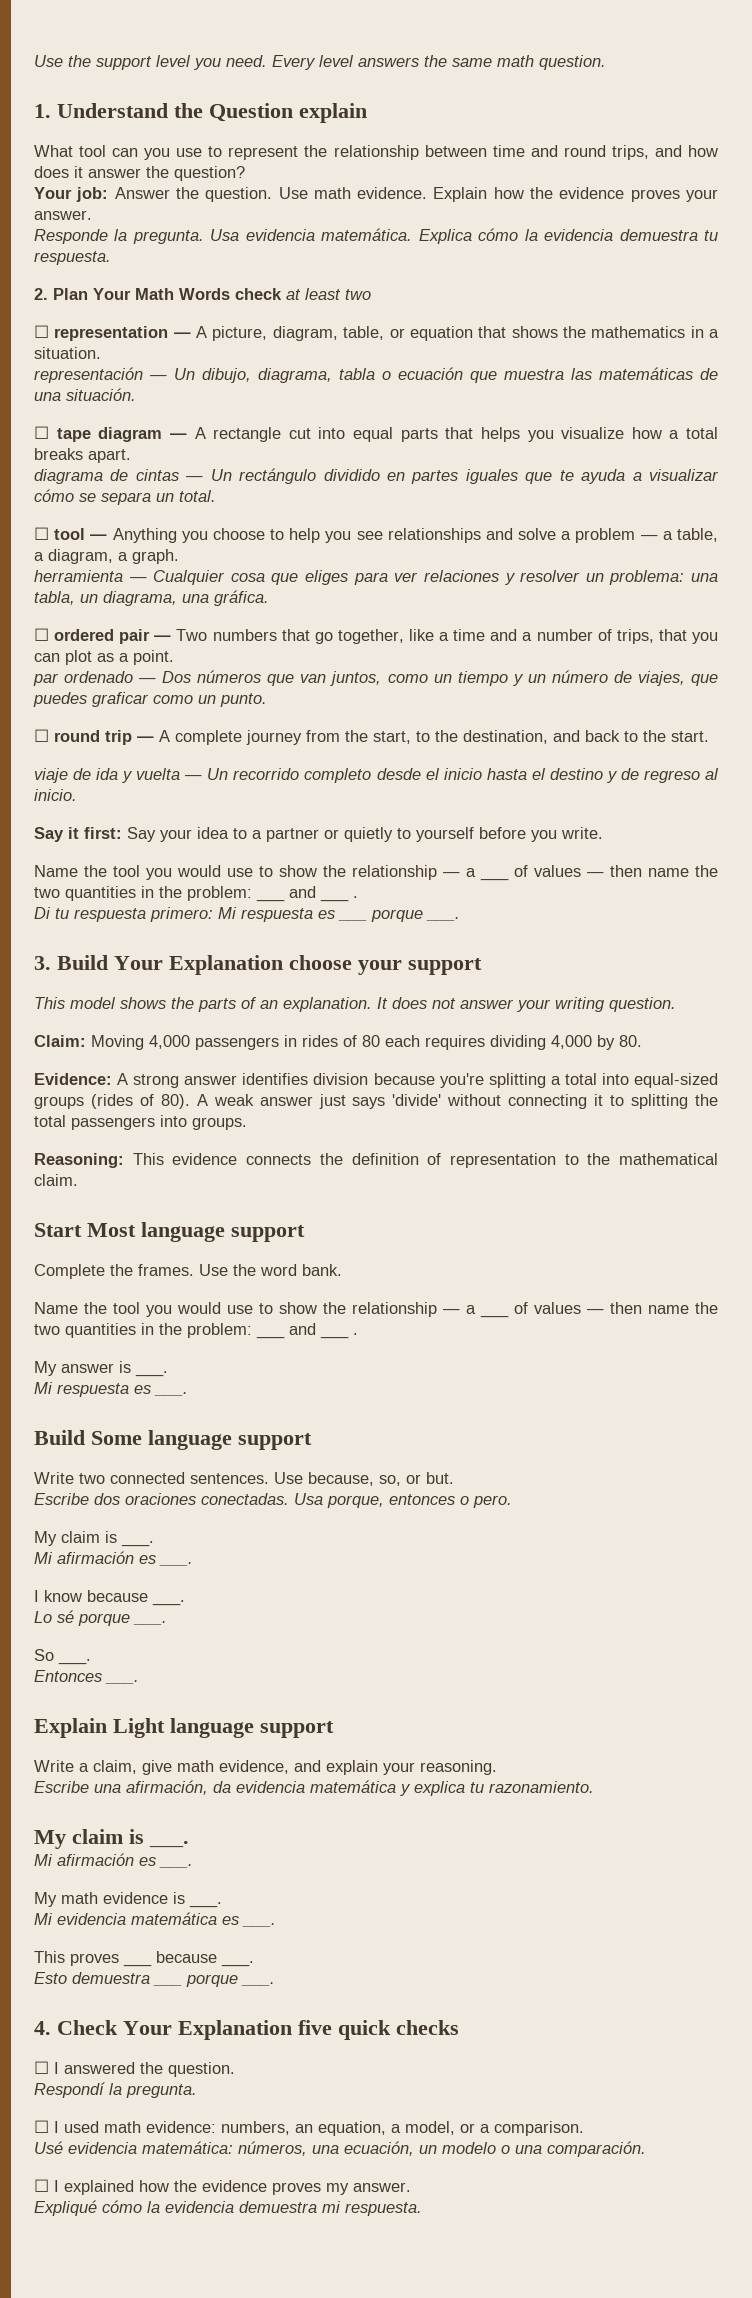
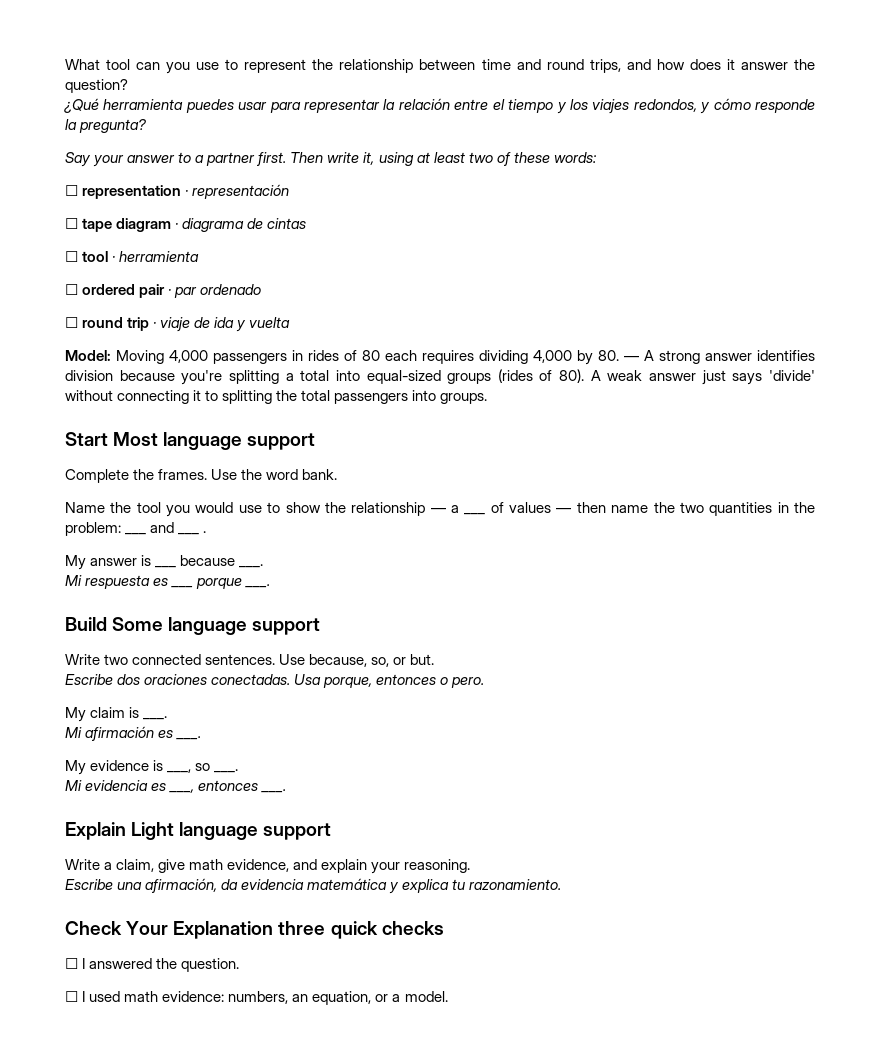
[34,55,606,70] [34,103,367,123] Use the support level you need. Every level answers the same math question. // 1. Understand the Question explain // -> (65, 64) none
[34,187,718,202] [34,210,92,220] [34,228,718,244] [34,251,111,265] [34,288,282,300] Your job: Answer the question. Use math evidence. Explain how the evidence proves your answer. // Responde la pregunta. Usa evidencia matemática. Explica cómo la evidencia demuestra tu respuesta. // 2. Plan Your Math Words check -> [63,98,815,114] [65,119,148,133] [65,152,414,167] ¿Qué herramienta puedes usar para representar la relación entre el tiempo y los viajes redondos, y cómo responde la pregunta? // Say your answer to a partner first. Then write it, using
(371, 294) none -> [496,152,597,166] of these words:
[173,326,719,341] [34,347,101,359] [34,367,718,383] [34,388,136,401] [34,426,718,442] [34,448,131,463] [34,468,720,484] [34,489,216,505] [34,527,718,543] [34,549,179,564] [34,570,719,585] [34,590,269,606] [34,628,718,644] [34,650,174,665] [33,670,718,686] [33,692,267,707] [34,729,709,745] — A picture, diagram, table, or equation that shows the mathematics in a situation. // representación — Un dibujo, diagrama, tabla o ecuación que muestra las matemáticas de una situación. // ☐ tape diagram — A rectangle cut into equal parts that helps you visualize how a total breaks apart. // diagrama de cintas — Un rectángulo dividido en partes iguales que te ayuda a visualizar cómo se separa un total. // ☐ tool — Anything you choose to help you see relationships and solve a problem — a table, a diagram, a graph. // herramienta — Cualquier cosa que eliges para ver relaciones y resolver un problema: una tabla, un diagrama, una gráfica. // ☐ ordered pair — Two numbers that go together, like a time and a number of trips, that you can plot as a point. // par ordenado — Dos números que van juntos, como un tiempo y un número de viajes, que puedes graficar como un punto. // ☐ round trip — A complete journey from the start, to the destination, and back to the start. // -> [185,184,290,199] [65,218,307,232] [65,251,200,262] [65,284,262,298] [65,317,157,331] · representación // ☐ tape diagram · diagrama de cintas // ☐ tool · herramienta // ☐ ordered pair · par ordenado // ☐ round trip ·
[184,768,719,783] [34,789,77,801] [34,827,603,842] [34,865,476,880] [480,877,509,881] [514,865,718,877] [34,886,285,902] [289,886,316,898] [320,898,349,902] [353,896,358,898] [34,907,335,922] [338,909,460,922] [34,955,482,975] [34,997,676,1012] [34,1035,86,1047] — Un recorrido completo desde el inicio hasta el destino y de regreso al inicio. // Say it first: Say your idea to a partner or quietly to yourself before you write. // Name the tool you would use to show the relationship — a ___ of values — then name the two quantities in the problem: ___ and ___ . // Di tu respuesta primero: Mi respuesta es ___ porque ___. // 3. Build Your Explanation choose your support // This model shows the parts of an explanation. It does not answer your writing question. // Claim: -> [65,350,111,361] // Model:
[34,1073,112,1085] // Evidence: -> [624,356,639,361] —
[34,1153,718,1168] [34,1174,78,1186] // Reasoning: This evidence connects the definition of representation to the mathematical claim. -> (488, 398) none
(131, 1367) none -> [155,566,177,568] [180,555,236,566] ___ because
(151, 1389) none -> [171,578,243,589] ___ porque
[34,1590,185,1606] [34,1610,167,1626] [34,1649,91,1665] [34,1670,102,1682] I know because ___. // Lo sé porque ___. // So ___. // Entonces -> [65,760,239,775] [65,780,259,793] My evidence is ___, so ___. // Mi evidencia es ___, entonces
[34,1829,189,1849] [34,1853,193,1868] [34,1892,222,1908] [34,1912,276,1927] [34,1951,152,1967] [156,1951,254,1967] [34,1972,150,1984] [153,1974,275,1987] [34,2021,51,2035] My claim is ___. // Mi afirmación es ___. // My math evidence is ___. // Mi evidencia matemática es ___. // This proves ___ because ___. // Esto demuestra ___ porque ___. // 4. -> (562, 884) none
[298,2020,332,2035] five -> [278,921,326,935] three
[34,2082,197,2098] // Respondí la pregunta. -> (240, 965) none
[391,2121,584,2136] [34,2141,646,2157] [34,2179,411,2195] [34,2200,422,2216] a model, or a comparison. // Usé evidencia matemática: números, una ecuación, un modelo o una comparación. // ☐ I explained how the evidence proves my answer. // Expliqué cómo la evidencia demuestra mi respuesta. -> [375,991,448,1002] or a model.

